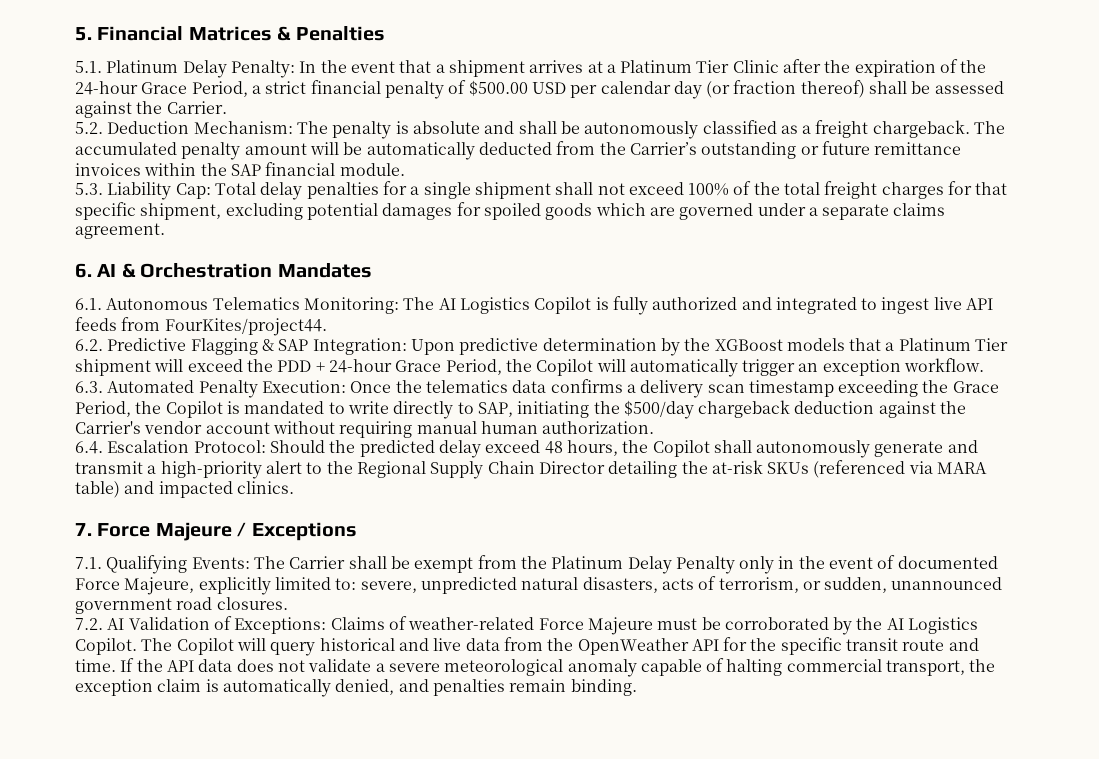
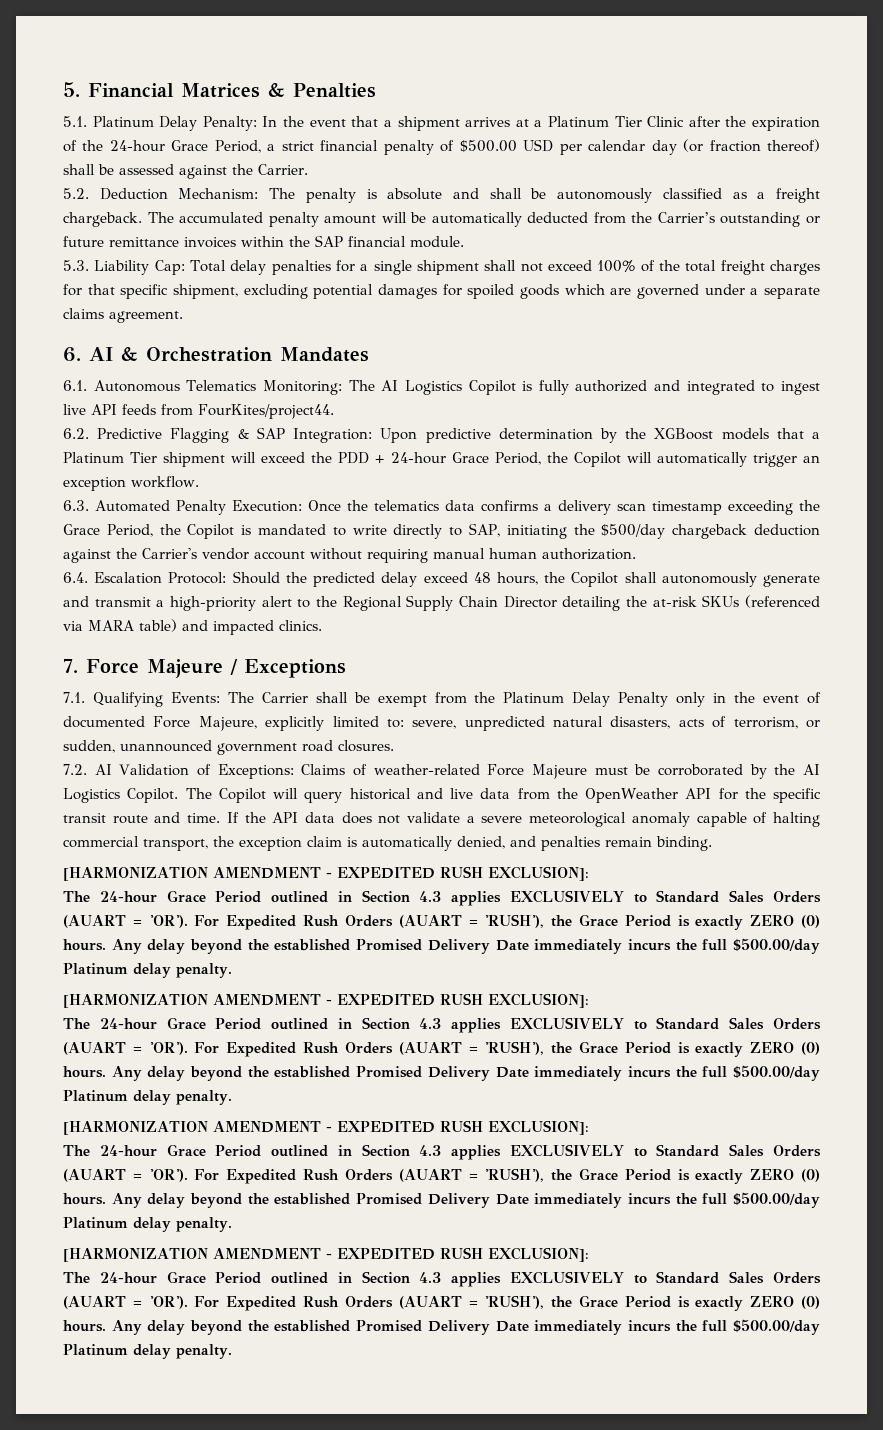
(637, 687) none -> [63,866,589,881] [63,890,822,906] [63,914,820,930] [63,938,821,954] [63,963,232,978] [63,993,589,1008] [63,1017,822,1033] [63,1041,820,1057] [63,1065,821,1081] [63,1090,232,1105] [63,1120,589,1135] [63,1144,822,1160] [63,1168,820,1184] [63,1192,821,1208] [63,1217,232,1232] [63,1247,589,1262] [63,1271,822,1287] [63,1295,820,1311] [63,1319,821,1335] [63,1344,232,1359] // [HARMONIZATION AMENDMENT - EXPEDITED RUSH EXCLUSION]: // The 24-hour Grace Period outlined in Section 4.3 applies EXCLUSIVELY to Standard Sales Orders (AUART = 'OR'). For Expedited Rush Orders (AUART = 'RUSH'), the Grace Period is exactly ZERO (0) hours. Any delay beyond the established Promised Delivery Date immediately incurs the full $500.00/day Platinum delay penalty. // [HARMONIZATION AMENDMENT - EXPEDITED RUSH EXCLUSION]: // The 24-hour Grace Period outlined in Section 4.3 applies EXCLUSIVELY to Standard Sales Orders (AUART = 'OR'). For Expedited Rush Orders (AUART = 'RUSH'), the Grace Period is exactly ZERO (0) hours. Any delay beyond the established Promised Delivery Date immediately incurs the full $500.00/day Platinum delay penalty. // [HARMONIZATION AMENDMENT - EXPEDITED RUSH EXCLUSION]: // The 24-hour Grace Period outlined in Section 4.3 applies EXCLUSIVELY to Standard Sales Orders (AUART = 'OR'). For Expedited Rush Orders (AUART = 'RUSH'), the Grace Period is exactly ZERO (0) hours. Any delay beyond the established Promised Delivery Date immediately incurs the full $500.00/day Platinum delay penalty. // [HARMONIZATION AMENDMENT - EXPEDITED RUSH EXCLUSION]: // The 24-hour Grace Period outlined in Section 4.3 applies EXCLUSIVELY to Standard Sales Orders (AUART = 'OR'). For Expedited Rush Orders (AUART = 'RUSH'), the Grace Period is exactly ZERO (0) hours. Any delay beyond the established Promised Delivery Date immediately incurs the full $500.00/day Platinum delay penalty.

